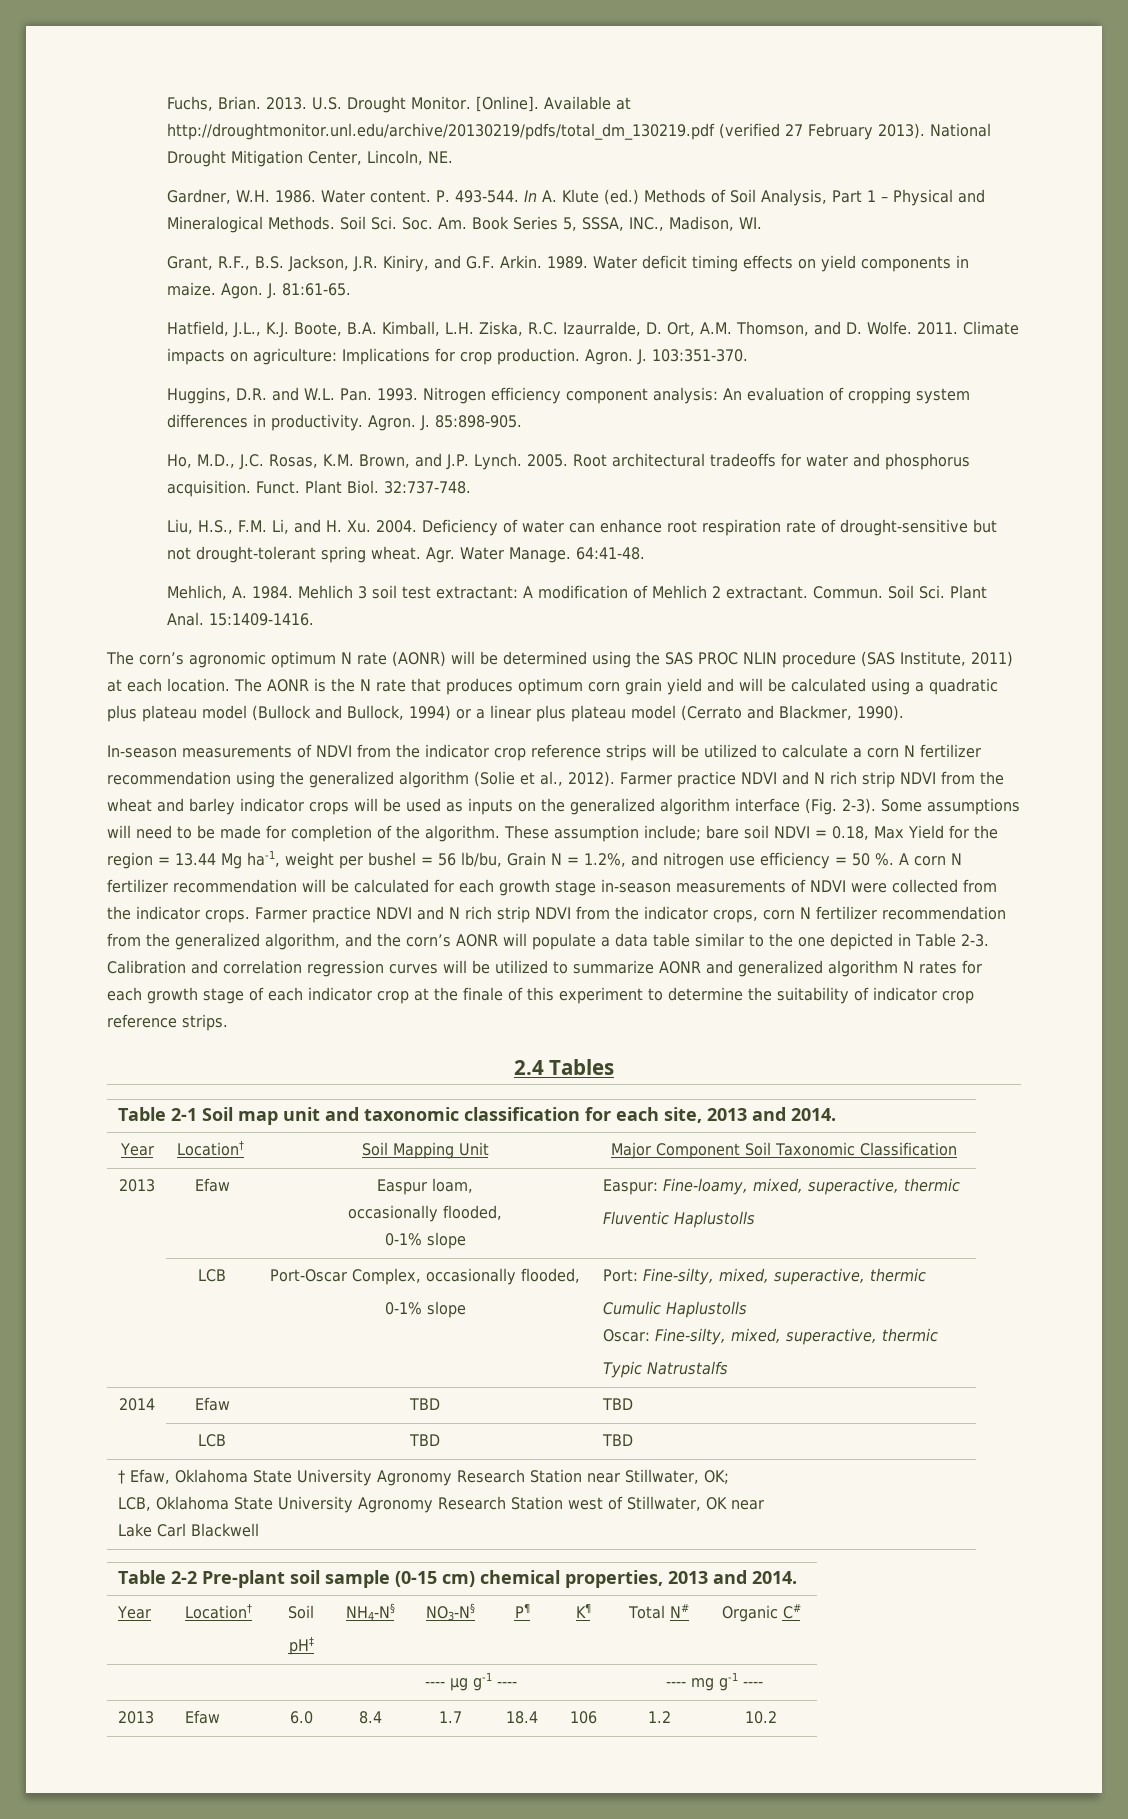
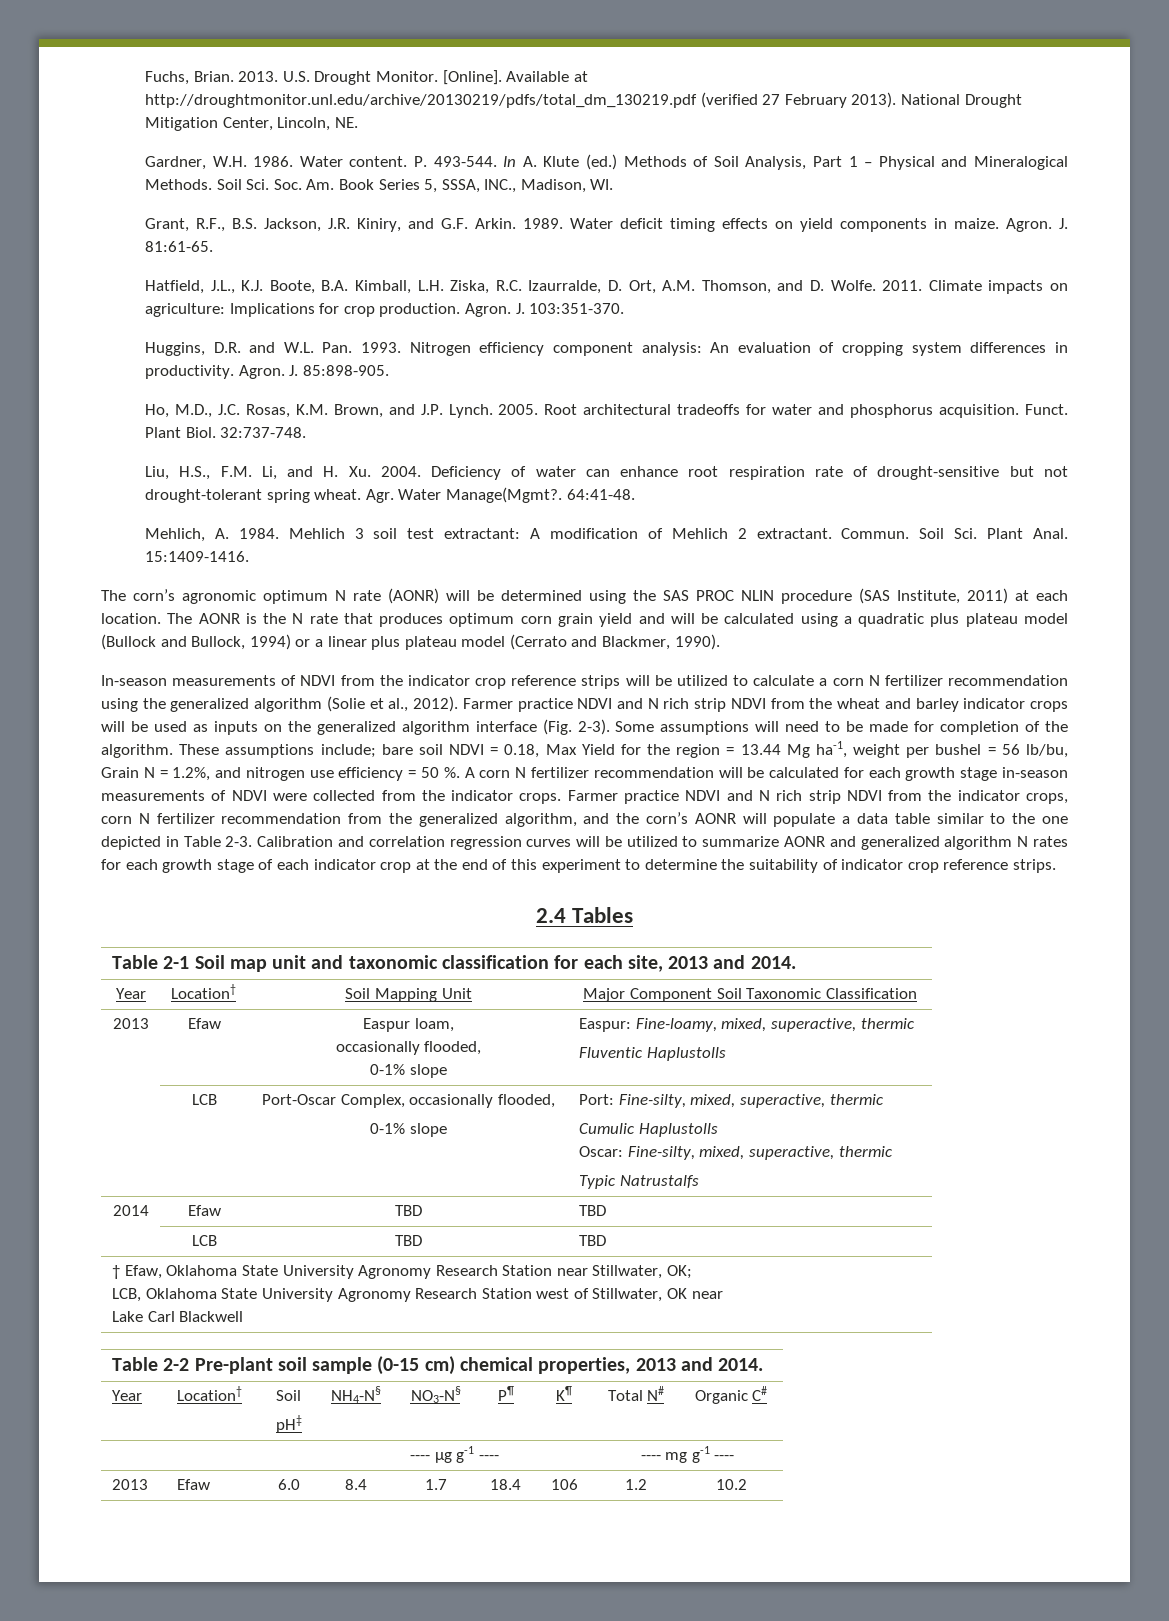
[220,283,263,299] Agon. -> [1005,218,1052,232] Agron.
[509,547,572,563] Manage. -> [445,487,562,503] Manage(Mgmt?.
[554,825,639,842] assumption -> [225,744,315,758] assumptions
[463,987,503,1001] finale -> [461,859,488,870] end

